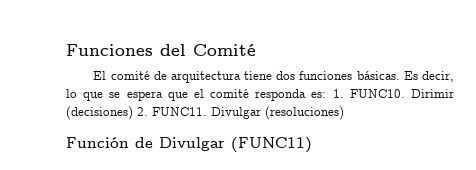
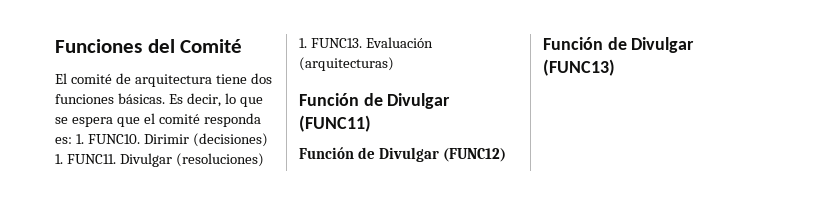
[137,107,148,116] 2. -> [55,154,63,164] 1.
(344, 113) none -> [299,37,433,48] [299,57,394,71] 1. FUNC13. Evaluación (arquitecturas)
(312, 145) none -> [299,147,506,162] [543,37,695,53] [543,59,615,76] // Función de Divulgar (FUNC12) // Función de Divulgar (FUNC13)

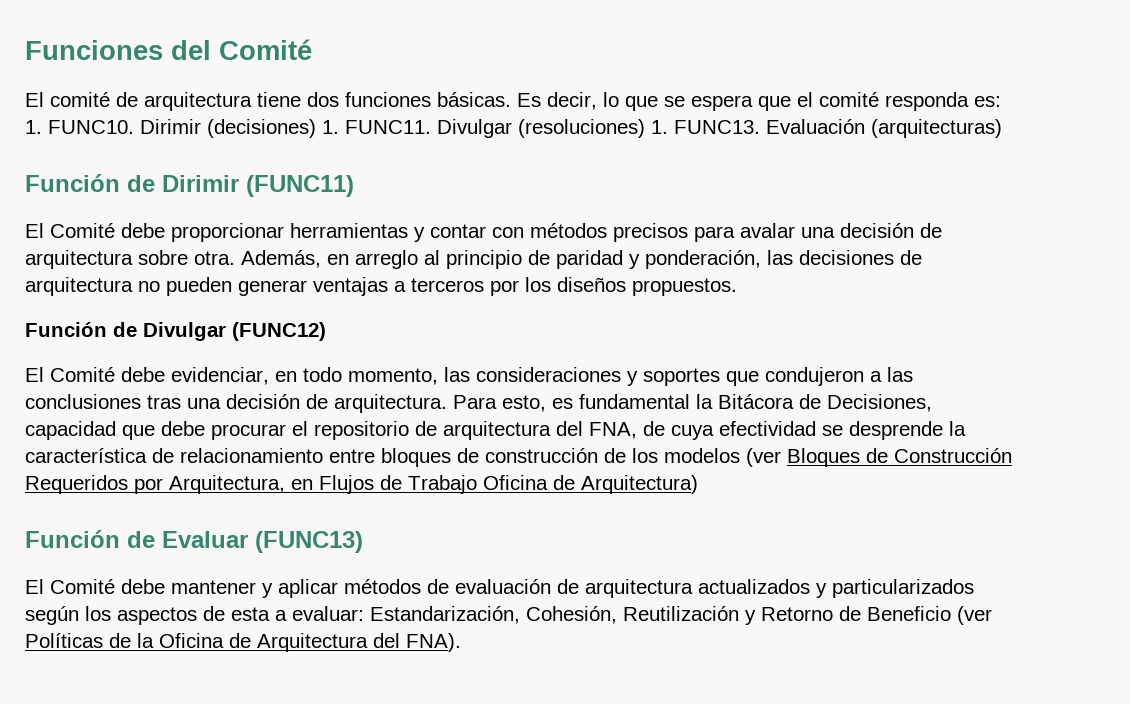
[387,93,451,109] Divulgar -> [162,175,239,192] Dirimir
[299,147,506,162] [543,37,695,53] Función de Divulgar (FUNC12) // Función de Divulgar -> [25,223,942,242] [25,250,922,269] [25,277,737,296] [25,322,326,341] [25,367,913,386] [25,394,932,413] [25,421,966,440] [25,448,1012,467] [25,475,698,494] [25,530,248,548] El Comité debe proporcionar herramientas y contar con métodos precisos para avalar una decisión de arquitectura sobre otra. Además, en arreglo al principio de paridad y ponderación, las decisiones de arquitectura no pueden generar ventajas a terceros por los diseños propuestos. // Función de Divulgar (FUNC12) // El Comité debe evidenciar, en todo momento, las consideraciones y soportes que condujeron a las conclusiones tras una decisión de arquitectura. Para esto, es fundamental la Bitácora de Decisiones, capacidad que debe procurar el repositorio de arquitectura del FNA, de cuya efectividad se desprende la característica de relacionamiento entre bloques de construcción de los modelos (ver Bloques de Construcción Requeridos por Arquitectura, en Flujos de Trabajo Oficina de Arquitectura) // Función de Evaluar
(615, 67) none -> [25,579,974,598] [25,606,992,625] [25,633,461,652] // El Comité debe mantener y aplicar métodos de evaluación de arquitectura actualizados y particularizados según los aspectos de esta a evaluar: Estandarización, Cohesión, Reutilización y Retorno de Beneficio (ver Políticas de la Oficina de Arquitectura del FNA).

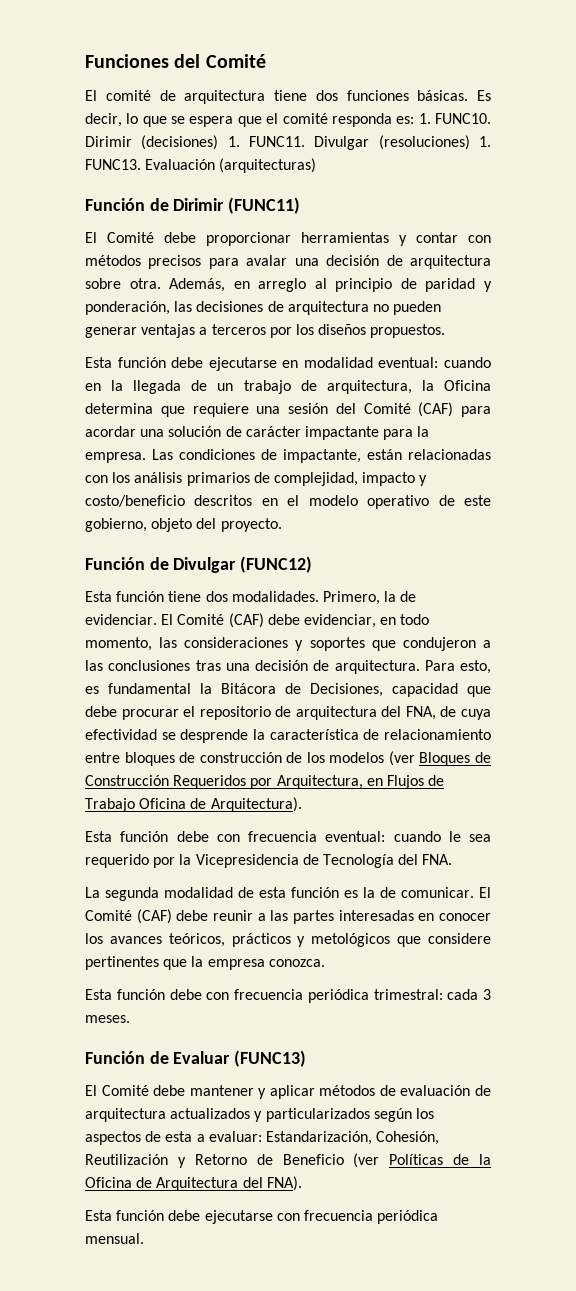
[25,322,326,341] [25,367,115,382] Función de Divulgar (FUNC12) // El Comité -> [85,357,491,371] [85,380,491,394] [85,402,491,417] [85,426,430,440] [85,449,491,463] [85,472,428,486] [85,495,491,509] [85,518,282,532] [85,556,313,573] [85,591,417,605] [85,613,264,628] Esta función debe ejecutarse en modalidad eventual: cuando en la llegada de un trabajo de arquitectura, la Oficina determina que requiere una sesión del Comité (CAF) para acordar una solución de carácter impactante para la empresa. Las condiciones de impactante, están relacionadas con los análisis primarios de complejidad, impacto y costo/beneficio descritos en el modelo operativo de este gobierno, objeto del proyecto. // Función de Divulgar (FUNC12) // Esta función tiene dos modalidades. Primero, la de evidenciar. El Comité (CAF)
[581,475,698,494] Arquitectura) -> [210,797,302,812] [85,831,491,842] [85,854,453,868] [85,887,491,901] [85,909,491,924] [85,933,491,947] [85,956,325,970] [85,989,491,1003] [85,1015,130,1023] Arquitectura). // Esta función debe con frecuencia eventual: cuando le sea requerido por la Vicepresidencia de Tecnología del FNA. // La segunda modalidad de esta función es la de comunicar. El Comité (CAF) debe reunir a las partes interesadas en conocer los avances teóricos, prácticos y metológicos que considere pertinentes que la empresa conozca. // Esta función debe con frecuencia periódica trimestral: cada 3 meses.
(461, 642) none -> [85,1210,439,1224] [85,1233,144,1244] // Esta función debe ejecutarse con frecuencia periódica mensual.

